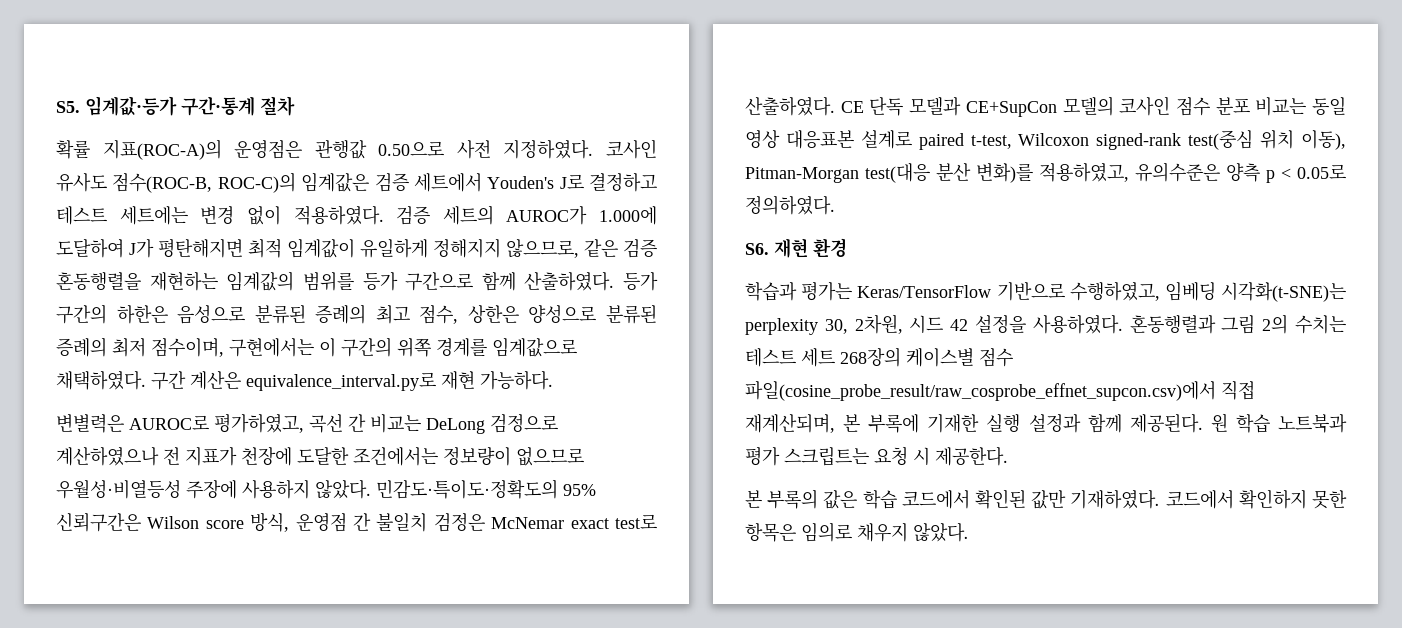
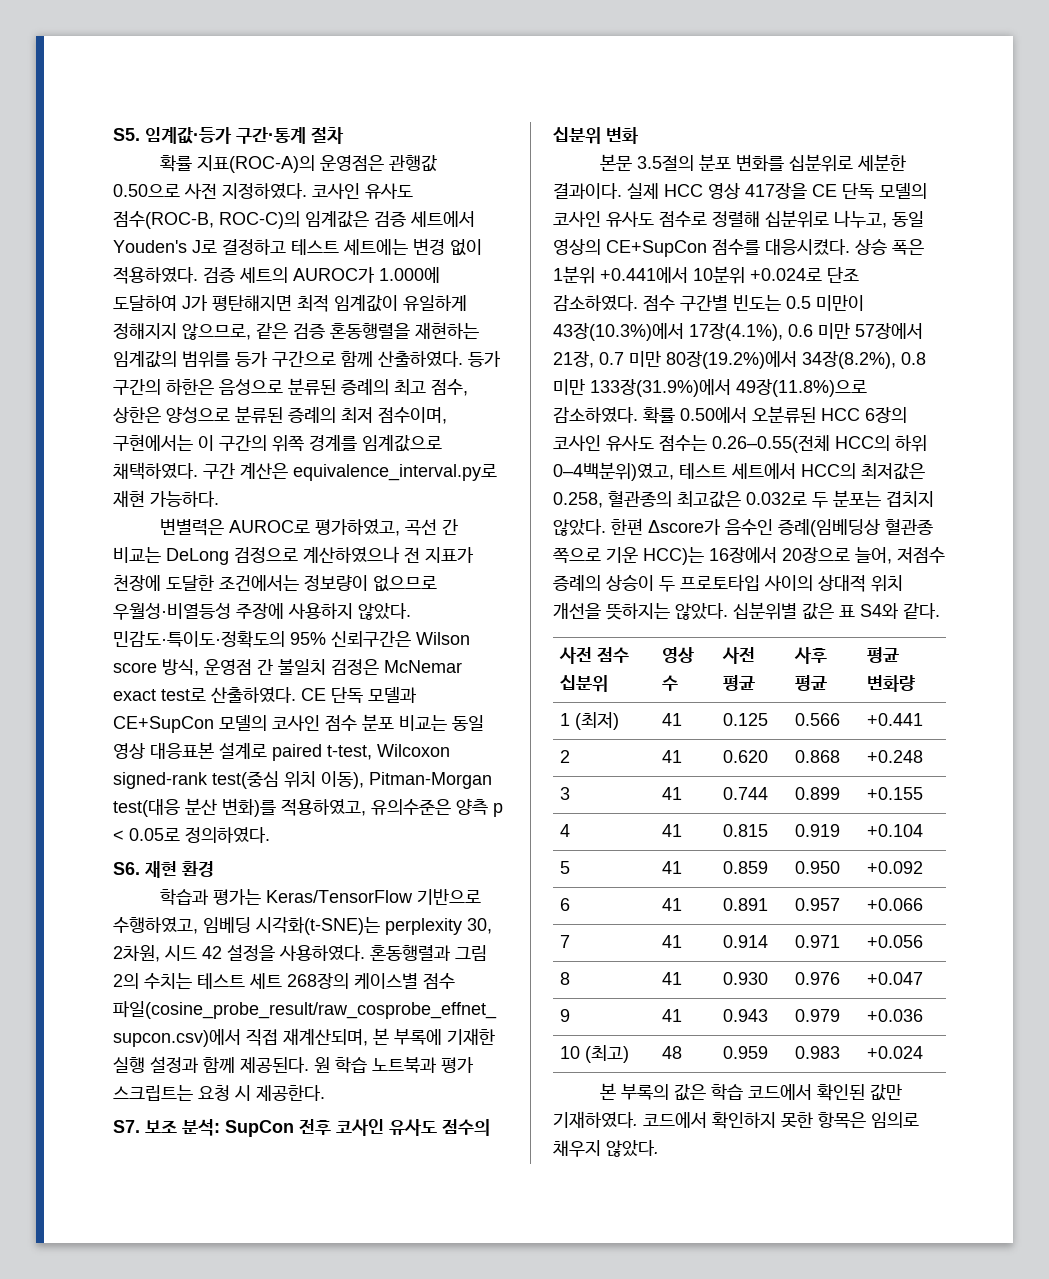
(1008, 456) none -> [113,1119,490,1137] [553,127,638,144] [599,154,906,172] [553,183,927,200] [553,210,924,228] [553,239,924,257] [553,266,859,284] [553,295,864,311] [553,323,923,341] [553,351,926,369] [553,379,867,397] [553,406,907,424] [553,435,927,453] [553,462,925,481] [553,490,934,508] [553,518,933,537] [553,547,945,565] [553,574,903,592] [553,602,940,620] [559,647,630,664] [560,675,609,692] [662,647,695,663] [662,675,679,691] [722,647,756,664] [723,675,756,691] [794,647,828,664] [795,675,828,691] [867,647,900,663] [867,675,916,692] [560,712,620,730] [662,713,683,726] [723,713,769,726] [795,713,841,726] [867,713,924,726] [560,750,571,763] [662,750,683,763] [723,750,769,763] [795,750,841,763] [867,750,924,763] [560,787,571,800] [662,787,683,800] [723,787,769,800] [795,787,841,800] [867,787,924,800] [560,824,571,837] [662,824,683,837] [723,824,769,837] [795,824,841,837] [867,824,924,837] [560,861,571,874] [662,861,683,874] [723,861,769,874] [795,861,841,874] [867,861,924,874] [560,898,571,911] [662,898,683,911] [723,898,769,911] [795,898,841,911] [867,898,924,911] [560,935,571,948] [662,935,683,948] [723,935,769,948] [795,935,841,948] [867,935,924,948] [560,972,571,985] [662,972,683,985] [723,972,769,985] [795,972,841,985] [867,972,924,985] [560,1009,571,1022] [662,1009,683,1022] [723,1009,769,1022] [795,1009,841,1022] [867,1009,924,1022] [560,1045,630,1063] [662,1046,683,1059] [723,1046,769,1059] [795,1046,841,1059] [867,1046,924,1059] // S7. 보조 분석: SupCon 전후 코사인 유사도 점수의 십분위 변화 // 본문 3.5절의 분포 변화를 십분위로 세분한 결과이다. 실제 HCC 영상 417장을 CE 단독 모델의 코사인 유사도 점수로 정렬해 십분위로 나누고, 동일 영상의 CE+SupCon 점수를 대응시켰다. 상승 폭은 1분위 +0.441에서 10분위 +0.024로 단조 감소하였다. 점수 구간별 빈도는 0.5 미만이 43장(10.3%)에서 17장(4.1%), 0.6 미만 57장에서 21장, 0.7 미만 80장(19.2%)에서 34장(8.2%), 0.8 미만 133장(31.9%)에서 49장(11.8%)으로 감소하였다. 확률 0.50에서 오분류된 HCC 6장의 코사인 유사도 점수는 0.26–0.55(전체 HCC의 하위 0–4백분위)였고, 테스트 세트에서 HCC의 최저값은 0.258, 혈관종의 최고값은 0.032로 두 분포는 겹치지 않았다. 한편 Δscore가 음수인 증례(임베딩상 혈관종 쪽으로 기운 HCC)는 16장에서 20장으로 늘어, 저점수 증례의 상승이 두 프로토타입 사이의 상대적 위치 개선을 뜻하지는 않았다. 십분위별 값은 표 S4와 같다. // 사전 점수 십분위 | 영상 수 | 사전 평균 | 사후 평균 | 평균 변화량 // 1 (최저) | 41 | 0.125 | 0.566 | +0.441 // 2 | 41 | 0.620 | 0.868 | +0.248 // 3 | 41 | 0.744 | 0.899 | +0.155 // 4 | 41 | 0.815 | 0.919 | +0.104 // 5 | 41 | 0.859 | 0.950 | +0.092 // 6 | 41 | 0.891 | 0.957 | +0.066 // 7 | 41 | 0.914 | 0.971 | +0.056 // 8 | 41 | 0.930 | 0.976 | +0.047 // 9 | 41 | 0.943 | 0.979 | +0.036 // 10 (최고) | 48 | 0.959 | 0.983 | +0.024

